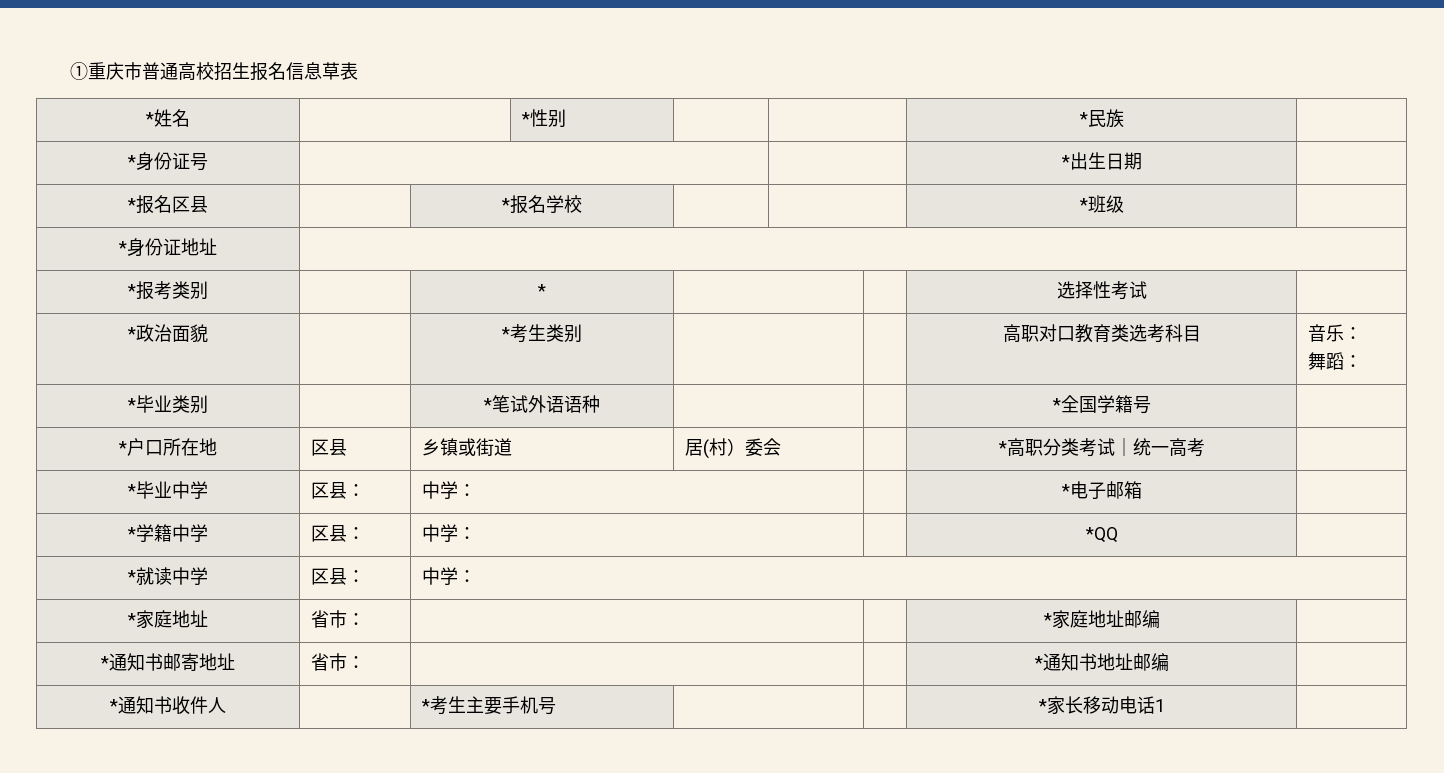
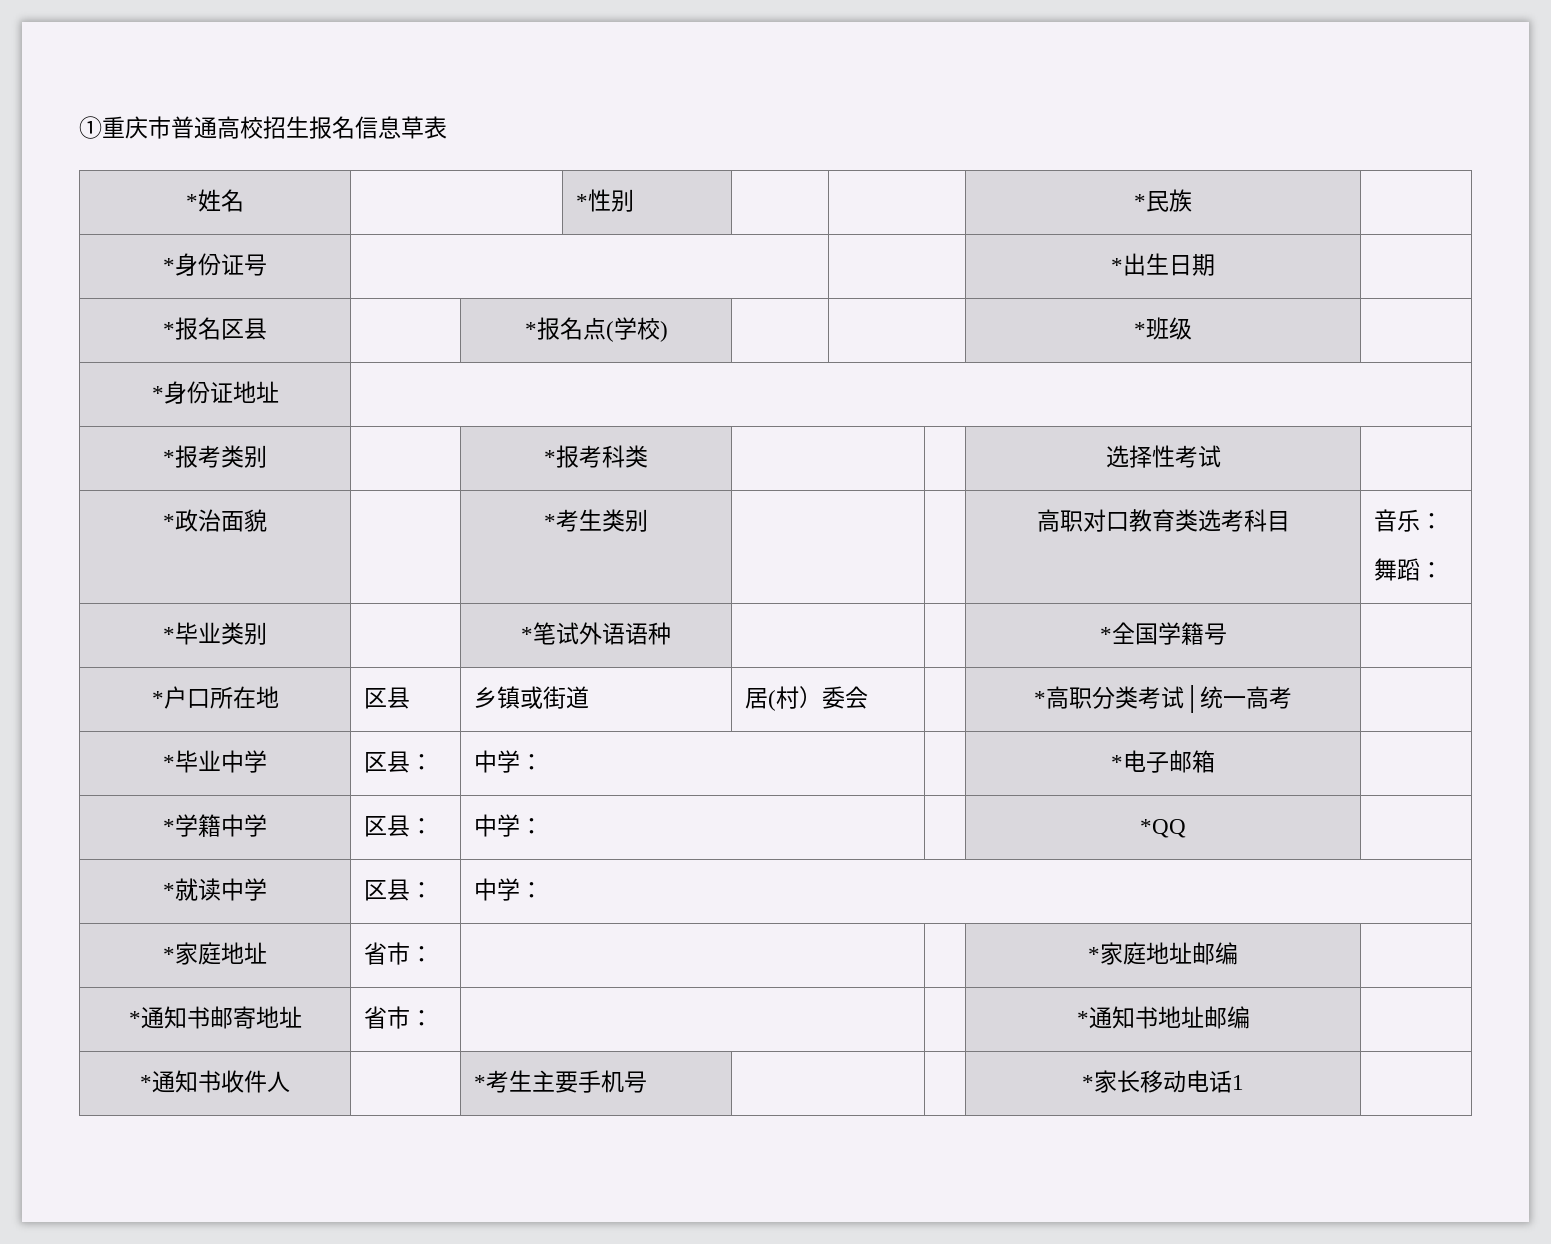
(546, 204) none -> [582,317,614,342] 点(
(582, 204) none -> [659,321,668,342] )
(546, 290) none -> [556,445,648,468] 报考科类

